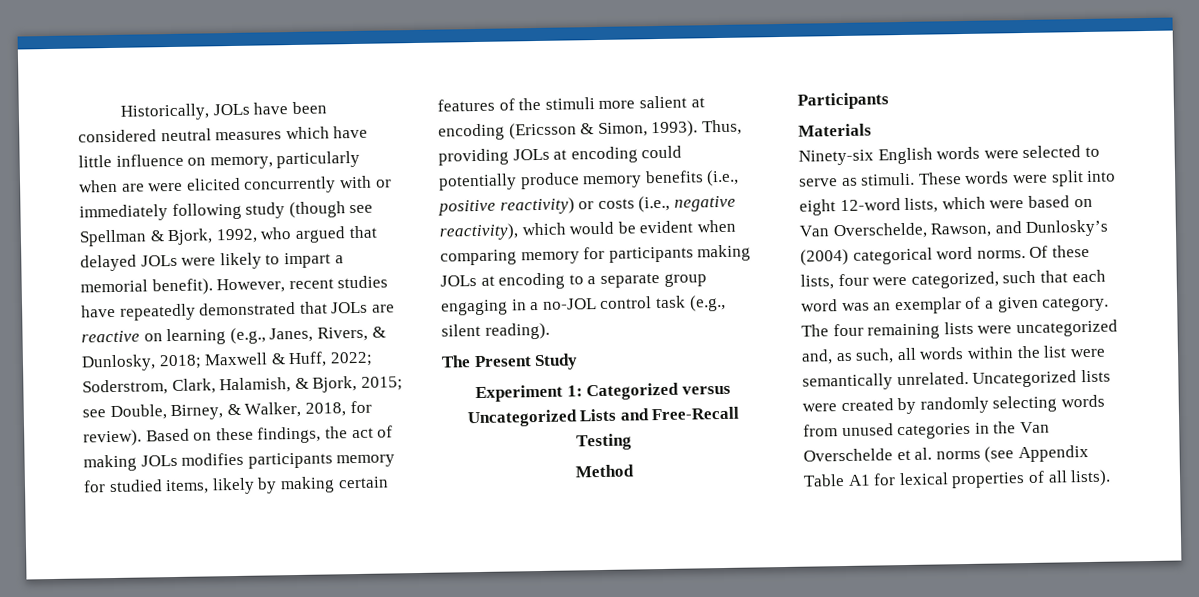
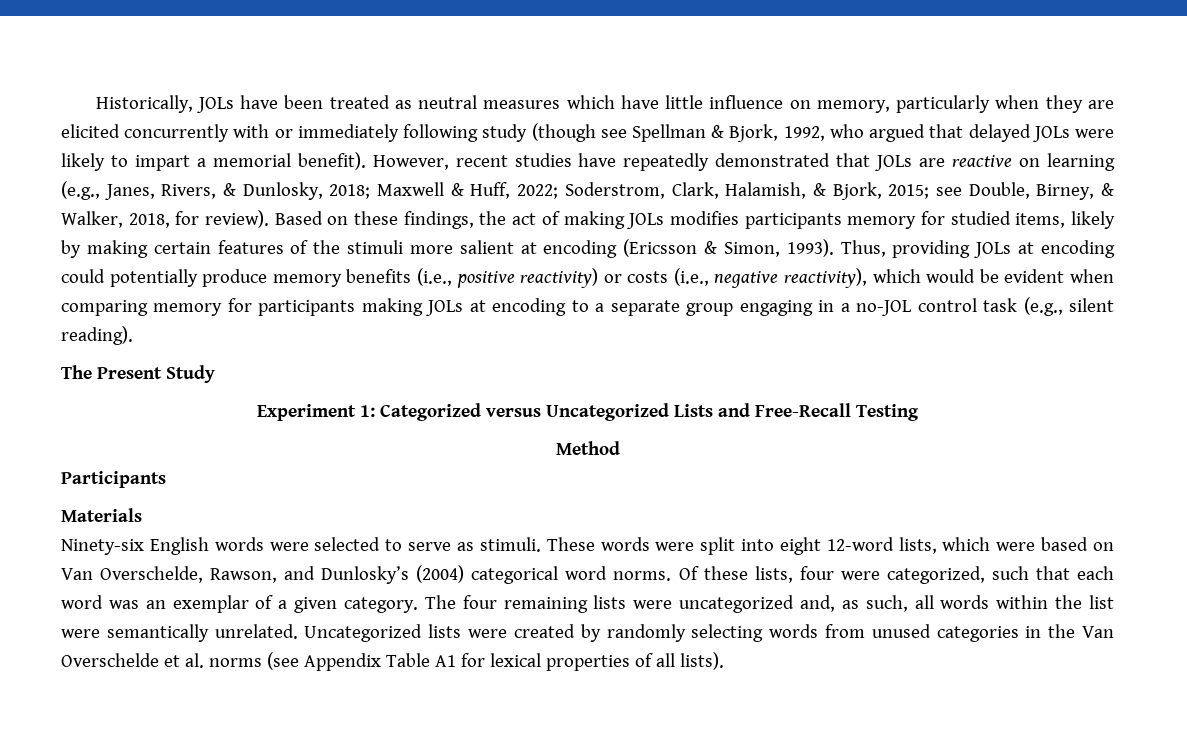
[78,129,157,143] considered -> [329,95,412,109] treated as
[121,182,184,192] are were -> [1045,95,1114,113] they are

